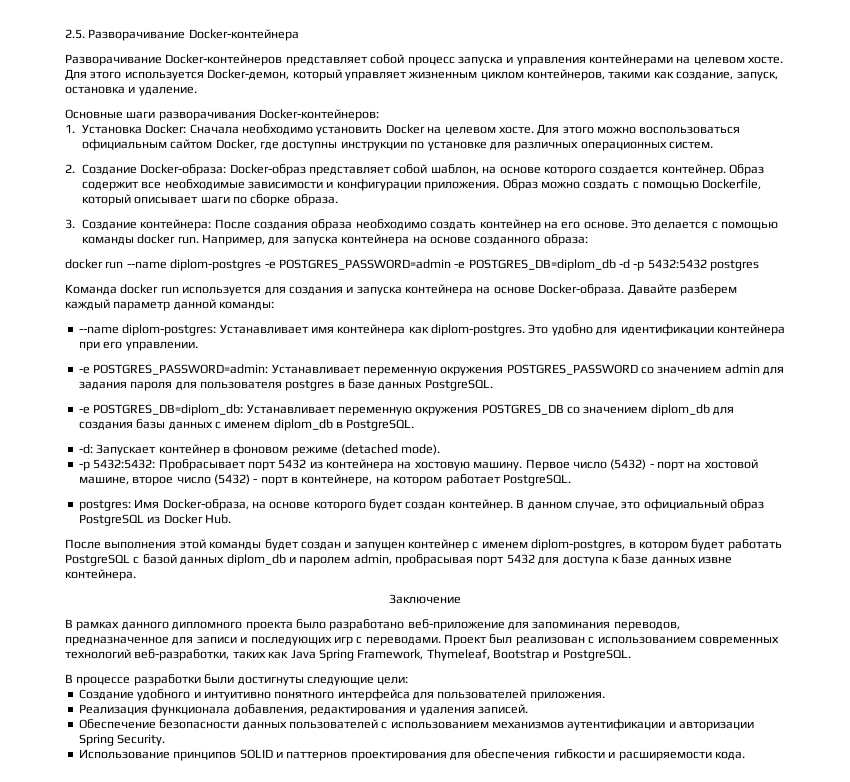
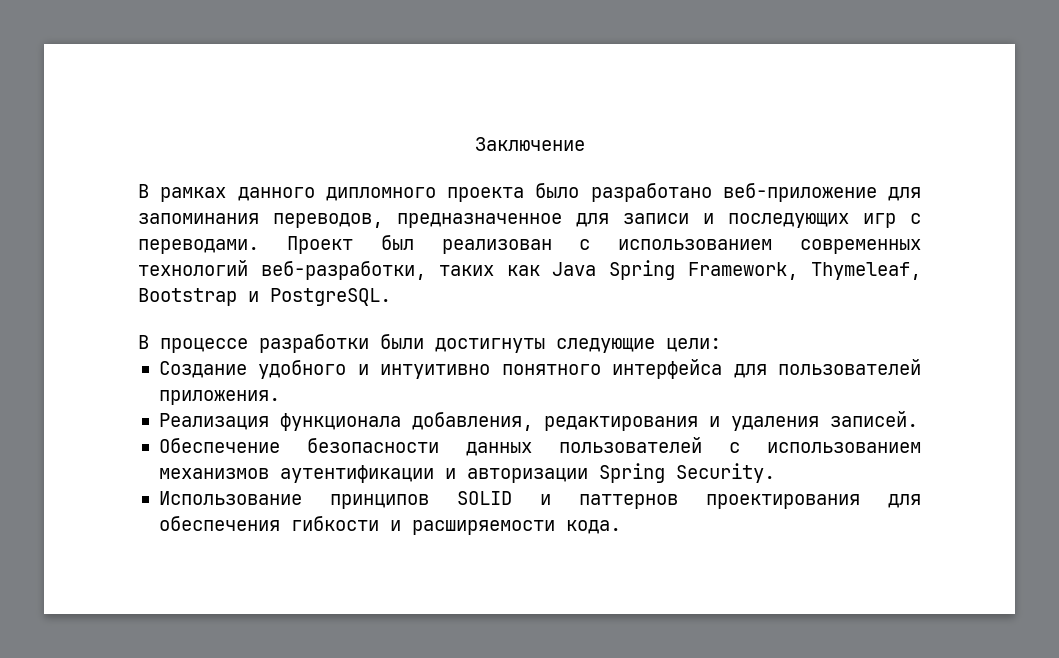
[65,29,299,41] [65,54,784,66] [65,69,778,81] [65,86,197,96] [65,109,380,121] [65,124,741,136] [81,139,714,151] [65,164,765,176] [81,179,762,191] [81,194,338,206] [65,219,779,231] [81,234,588,246] [65,259,760,271] [65,284,737,296] [65,299,275,311] [78,324,785,336] [78,341,198,351] [78,364,785,376] [78,379,493,391] [78,404,735,416] [78,419,415,431] [78,444,441,456] [78,459,758,471] [78,474,571,486] [78,499,764,511] [78,514,231,526] [65,539,782,551] [65,554,732,566] [65,569,136,581] 2.5. Разворачивание Docker-контейнера // Разворачивание Docker-контейнеров представляет собой процесс запуска и управления контейнерами на целевом хосте. Для этого используется Docker-демон, который управляет жизненным циклом контейнеров, такими как создание, запуск, остановка и удаление. // Основные шаги разворачивания Docker-контейнеров: // 1. Установка Docker: Сначала необходимо установить Docker на целевом хосте. Для этого можно воспользоваться официальным сайтом Docker, где доступны инструкции по установке для различных операционных систем. // 2. Создание Docker-образа: Docker-образ представляет собой шаблон, на основе которого создается контейнер. Образ содержит все необходимые зависимости и конфигурации приложения. Образ можно создать с помощью Dockerfile, который описывает шаги по сборке образа. // 3. Создание контейнера: После создания образа необходимо создать контейнер на его основе. Это делается с помощью команды docker run. Например, для запуска контейнера на основе созданного образа: // docker run --name diplom-postgres -e POSTGRES_PASSWORD=admin -e POSTGRES_DB=diplom_db -d -p 5432:5432 postgres // Команда docker run используется для создания и запуска контейнера на основе Docker-образа. Давайте разберем каждый параметр данной команды: // --name diplom-postgres: Устанавливает имя контейнера как diplom-postgres. Это удобно для идентификации контейнера при его управлении. // -e POSTGRES_PASSWORD=admin: Устанавливает переменную окружения POSTGRES_PASSWORD со значением admin для задания пароля для пользователя postgres в базе данных PostgreSQL. // -e POSTGRES_DB=diplom_db: Устанавливает переменную окружения POSTGRES_DB со значением diplom_db для создания базы данных с именем diplom_db в PostgreSQL. // -d: Запускает контейнер в фоновом режиме (detached mode). // -p 5432:5432: Пробрасывает порт 5432 из контейнера на хостовую машину. Первое число (5432) - порт на хостовой машине, второе число (5432) - порт в контейнере, на котором работает PostgreSQL. // postgres: Имя Docker-образа, на основе которого будет создан контейнер. В данном случае, это официальный образ PostgreSQL из Docker Hub. // После выполнения этой команды будет создан и запущен контейнер с именем diplom-postgres, в котором будет работать PostgreSQL с базой данных diplom_db и паролем admin, пробрасывая порт 5432 для доступа к базе данных извне контейнера. // -> (474, 144) none

